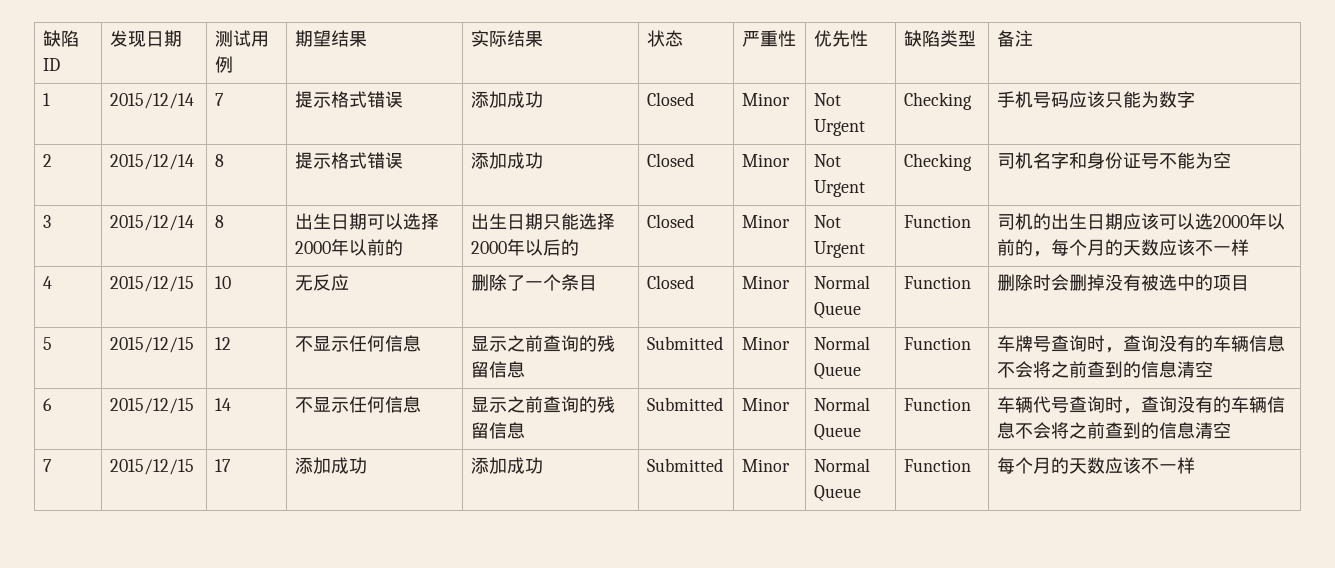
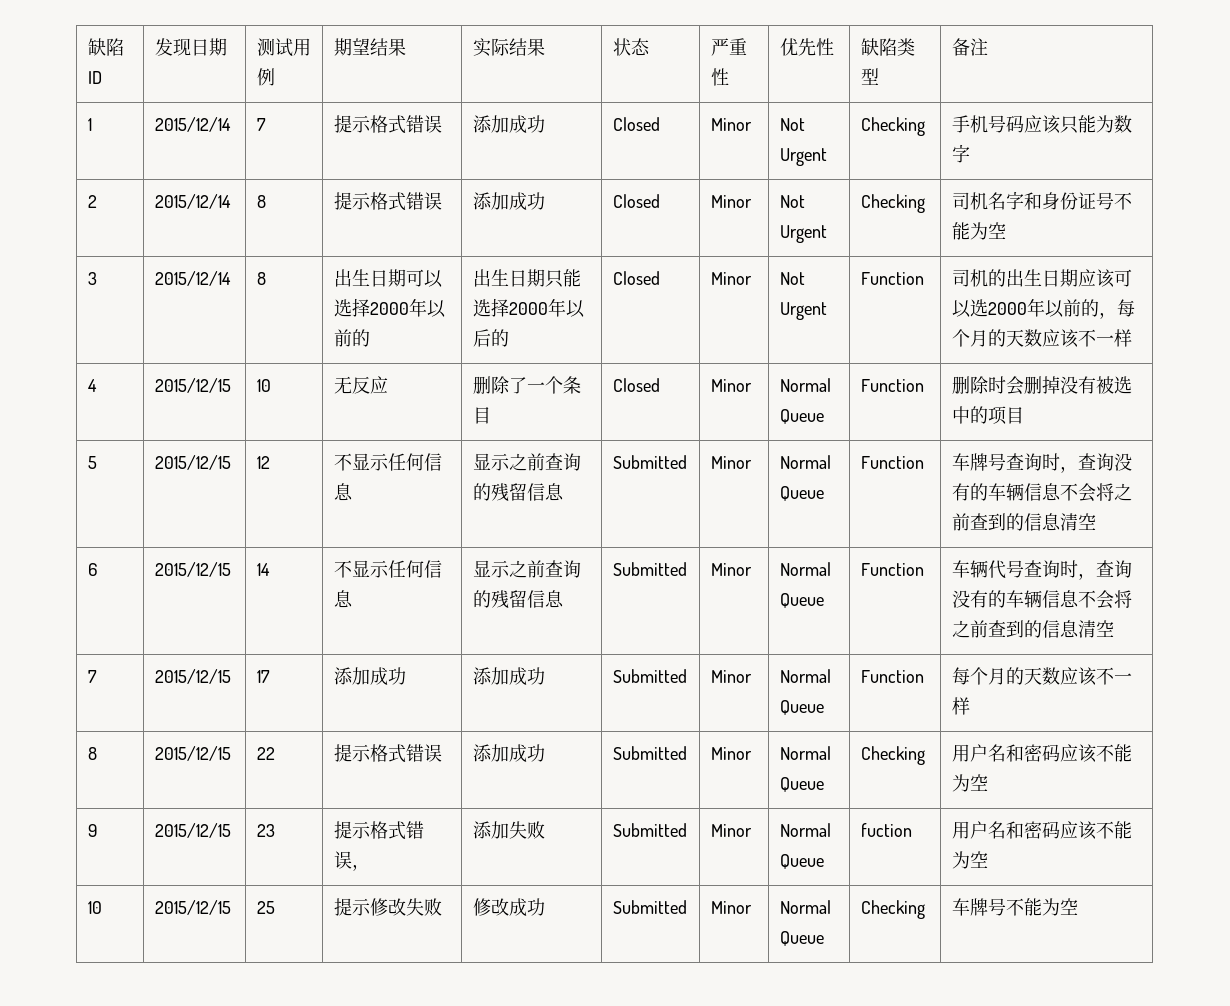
(1196, 465) none -> [87,747,97,760] [154,746,231,761] [256,747,275,760] [333,744,442,763] [472,744,545,762] [612,746,687,760] [710,747,752,760] [779,746,831,760] [779,777,824,792] [860,746,925,765] [951,744,1132,763] [951,774,988,792] [87,824,97,837] [154,823,231,838] [256,824,275,837] [333,821,424,840] [333,851,370,871] [472,821,545,839] [612,823,687,837] [710,824,752,837] [779,823,831,837] [779,854,824,869] [860,823,912,837] [951,821,1132,840] [951,851,988,869] [87,901,102,914] [154,900,231,915] [256,901,275,914] [333,898,442,916] [472,898,545,916] [612,900,687,914] [710,901,752,914] [779,900,831,914] [779,931,824,946] [860,900,925,919] [951,898,1078,916] // 8 | 2015/12/15 | 22 | 提示格式错误 | 添加成功 | Submitted | Minor | Normal Queue | Checking | 用户名和密码应该不能为空 // 9 | 2015/12/15 | 23 | 提示格式错误， | 添加失败 | Submitted | Minor | Normal Queue | fuction | 用户名和密码应该不能为空 // 10 | 2015/12/15 | 25 | 提示修改失败 | 修改成功 | Submitted | Minor | Normal Queue | Checking | 车牌号不能为空

